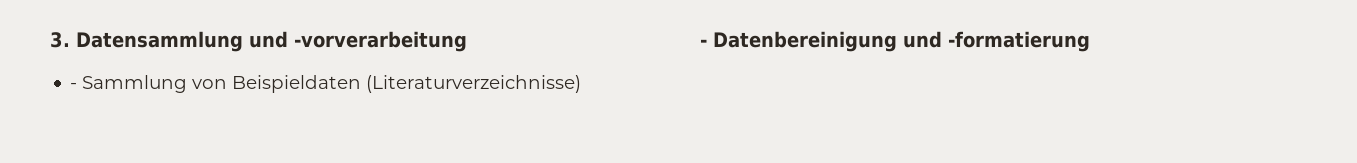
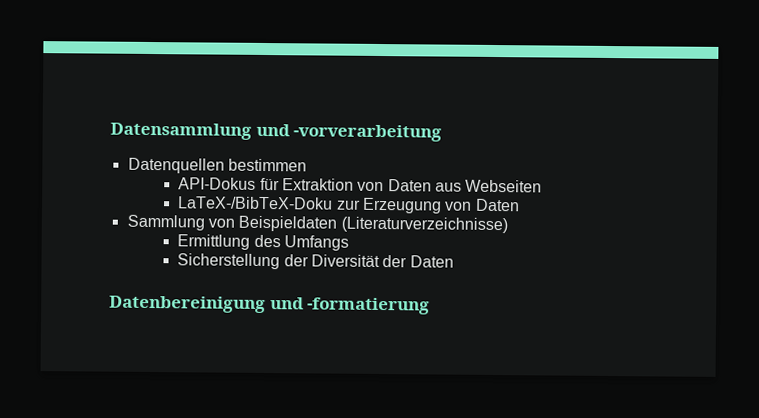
[50,32,70,48] 3. -> (110, 131) none
[70,75,582,93] [700,39,707,47] - Sammlung von Beispieldaten (Literaturverzeichnisse) // - -> [127,157,307,174] [178,177,543,193] [177,196,520,214] [126,214,508,234] [177,234,349,251] [177,253,454,270] Datenquellen bestimmen // API-Dokus für Extraktion von Daten aus Webseiten // LaTeX-/BibTeX-Doku zur Erzeugung von Daten // Sammlung von Beispieldaten (Literaturverzeichnisse) // Ermittlung des Umfangs // Sicherstellung der Diversität der Daten //

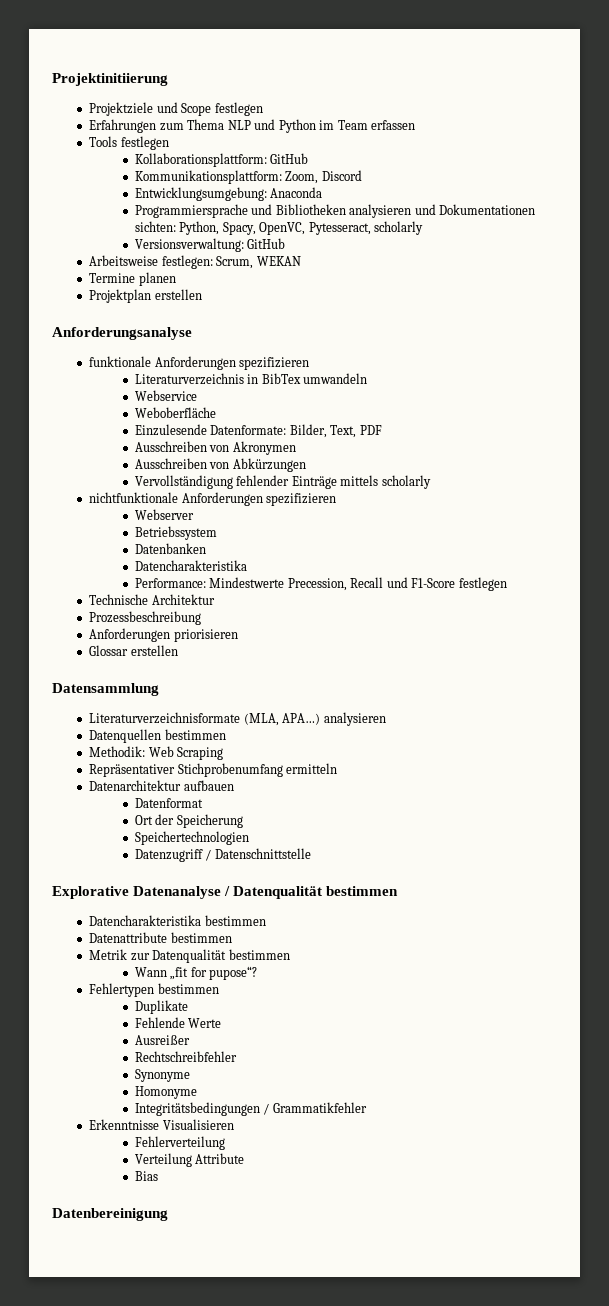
[110,122,443,142] [127,157,307,174] [178,177,543,193] [177,196,520,214] [126,214,508,234] [177,234,349,251] [177,253,454,270] Datensammlung und -vorverarbeitung // Datenquellen bestimmen // API-Dokus für Extraktion von Daten aus Webseiten // LaTeX-/BibTeX-Doku zur Erzeugung von Daten // Sammlung von Beispieldaten (Literaturverzeichnisse) // Ermittlung des Umfangs // Sicherstellung der Diversität der Daten -> [52,73,168,86] [89,102,263,116] [89,119,416,133] [89,136,169,150] [134,153,309,167] [134,170,362,184] [134,187,323,201] [134,204,536,218] [134,221,424,235] [134,238,286,252] [89,255,301,269] [89,272,176,286] [89,289,202,303] [52,327,192,340] [89,356,310,370] [134,373,368,385] [134,390,197,401] [134,407,216,418] [134,424,382,438] [134,441,296,455] [134,458,306,472] [134,475,431,489] [89,492,337,506] [134,509,194,520] [134,526,217,540] [134,543,206,554] [134,560,247,571] [134,577,507,591] [89,594,215,605] [89,611,202,625] [89,628,238,642] [89,645,178,656] [52,683,159,696] [89,712,386,726] [89,729,226,743] [89,746,224,760] [89,763,338,777] [89,780,234,791] [134,798,203,808] [134,814,243,828] [134,831,249,845] [134,848,311,862] [52,886,399,899] [89,915,266,926] [89,932,232,943] [89,949,290,963] [134,966,258,980] [89,983,219,997] [134,1000,188,1014] [134,1017,222,1028] [134,1035,190,1045] [134,1051,237,1062] [134,1069,190,1082] [134,1086,197,1099] [134,1102,367,1116] [89,1119,234,1130] [134,1136,225,1150] [134,1153,245,1167] [134,1171,158,1181] Projektinitiierung // Projektziele und Scope festlegen // Erfahrungen zum Thema NLP und Python im Team erfassen // Tools festlegen // Kollaborationsplattform: GitHub // Kommunikationsplattform: Zoom, Discord // Entwicklungsumgebung: Anaconda // Programmiersprache und Bibliotheken analysieren und Dokumentationen sichten: Python, Spacy, OpenVC, Pytesseract, scholarly // Versionsverwaltung: GitHub // Arbeitsweise festlegen: Scrum, WEKAN // Termine planen // Projektplan erstellen // Anforderungsanalyse // funktionale Anforderungen spezifizieren // Literaturverzeichnis in BibTex umwandeln // Webservice // Weboberfläche // Einzulesende Datenformate: Bilder, Text, PDF // Ausschreiben von Akronymen // Ausschreiben von Abkürzungen // Vervollständigung fehlender Einträge mittels scholarly // nichtfunktionale Anforderungen spezifizieren // Webserver // Betriebssystem // Datenbanken // Datencharakteristika // Performance: Mindestwerte Precession, Recall und F1-Score festlegen // Technische Architektur // Prozessbeschreibung // Anforderungen priorisieren // Glossar erstellen // Datensammlung // Literaturverzeichnisformate (MLA, APA…) analysieren // Datenquellen bestimmen // Methodik: Web Scraping // Repräsentativer Stichprobenumfang ermitteln // Datenarchitektur aufbauen // Datenformat // Ort der Speicherung // Speichertechnologien // Datenzugriff / Datenschnittstelle // Explorative Datenanalyse / Datenqualität bestimmen // Datencharakteristika bestimmen // Datenattribute bestimmen // Metrik zur Datenqualität bestimmen // Wann „fit for pupose“? // Fehlertypen bestimmen // Duplikate // Fehlende Werte // Ausreißer // Rechtschreibfehler // Synonyme // Homonyme // Integritätsbedingungen / Grammatikfehler // Erkenntnisse Visualisieren // Fehlerverteilung // Verteilung Attribute // Bias
[269,297,431,315] und -formatierung -> (168, 1214) none

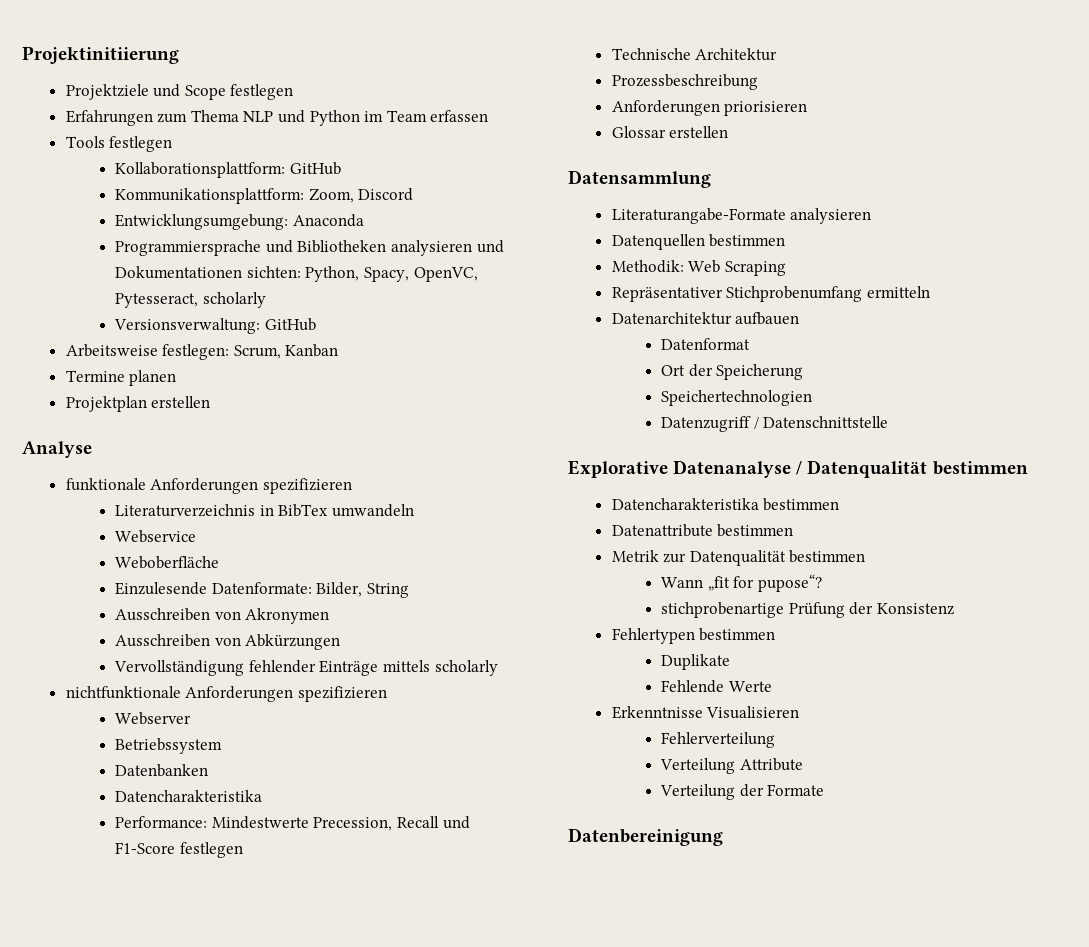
[256,256,301,266] WEKAN -> [285,344,339,357] Kanban
[52,327,192,340] Anforderungsanalyse -> [22,441,92,458] Analyse
[330,425,382,438] Text, PDF -> [367,583,410,598] String
[89,712,321,726] Literaturverzeichnisformate (MLA, APA…) -> [611,208,786,224] Literaturangabe-Formate
(258, 973) none -> [661,602,955,618] // stichprobenartige Prüfung der Konsistenz
[134,1035,190,1045] [134,1051,237,1062] [134,1069,190,1082] [134,1086,197,1099] [134,1102,367,1116] // Ausreißer // Rechtschreibfehler // Synonyme // Homonyme // Integritätsbedingungen / Grammatikfehler -> (772, 686) none
[134,1171,158,1181] Bias -> [660,784,825,800] Verteilung der Formate

